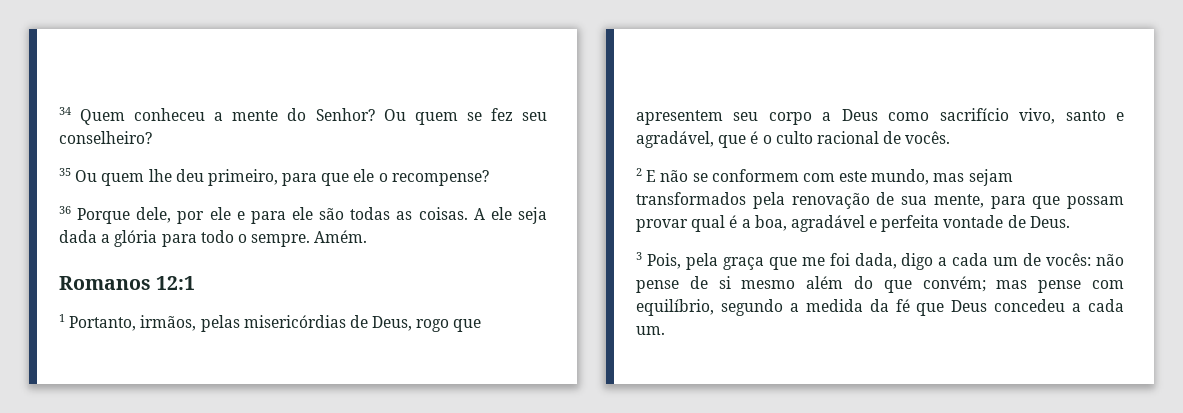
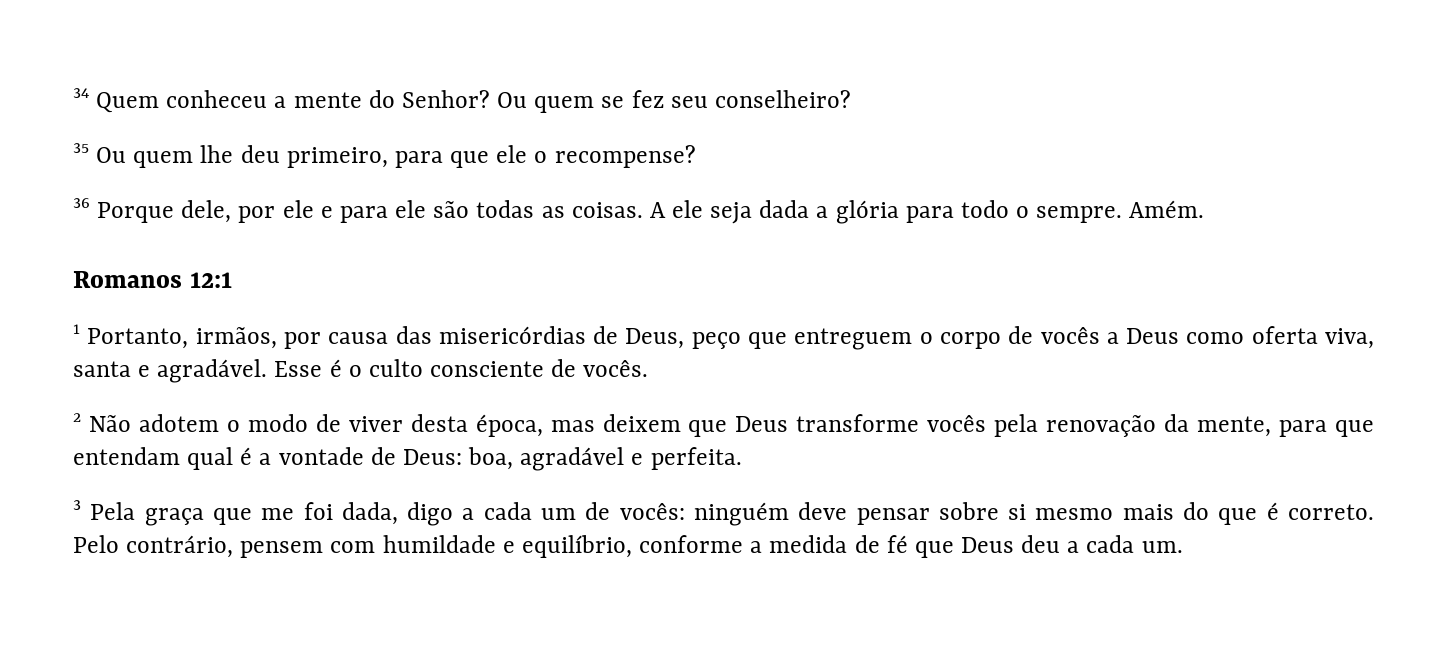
[200,315,482,332] [636,108,1124,125] [636,131,747,148] pelas misericórdias de Deus, rogo que apresentem seu corpo a Deus como sacrifício vivo, santo e agradável, que -> [283,326,1374,350] [73,359,323,383] por causa das misericórdias de Deus, peço que entreguem o corpo de vocês a Deus como oferta viva, santa e agradável. Esse
[816,131,879,144] racional -> [430,361,545,377] consciente
[646,169,1013,186] [636,192,927,209] E não se conformem com este mundo, mas sejam transformados pela renovação de sua -> [88,414,1190,437] Não adotem o modo de viver desta época, mas deixem que Deus transforme vocês pela renovação da
[1067,196,1124,209] [636,219,688,232] possam provar -> [73,447,180,465] entendam
[754,215,1070,232] boa, agradável e perfeita vontade de Deus. -> [278,447,742,471] vontade de Deus: boa, agradável e perfeita.
[646,253,718,270] Pois, pela -> [90,502,136,520] Pela
[1096,254,1124,266] [636,276,708,293] não pense de -> [693,502,999,526] ninguém deve pensar sobre
[806,276,844,289] além -> [1122,504,1174,520] mais
[922,276,1124,293] [636,299,783,316] convém; mas pense com equilíbrio, segundo -> [1266,502,1375,520] [73,535,744,558] é correto. Pelo contrário, pensem com humildade e equilíbrio, conforme
[869,299,889,312] da -> [854,535,880,553] de
[994,299,1066,312] concedeu -> [1021,535,1061,553] deu

